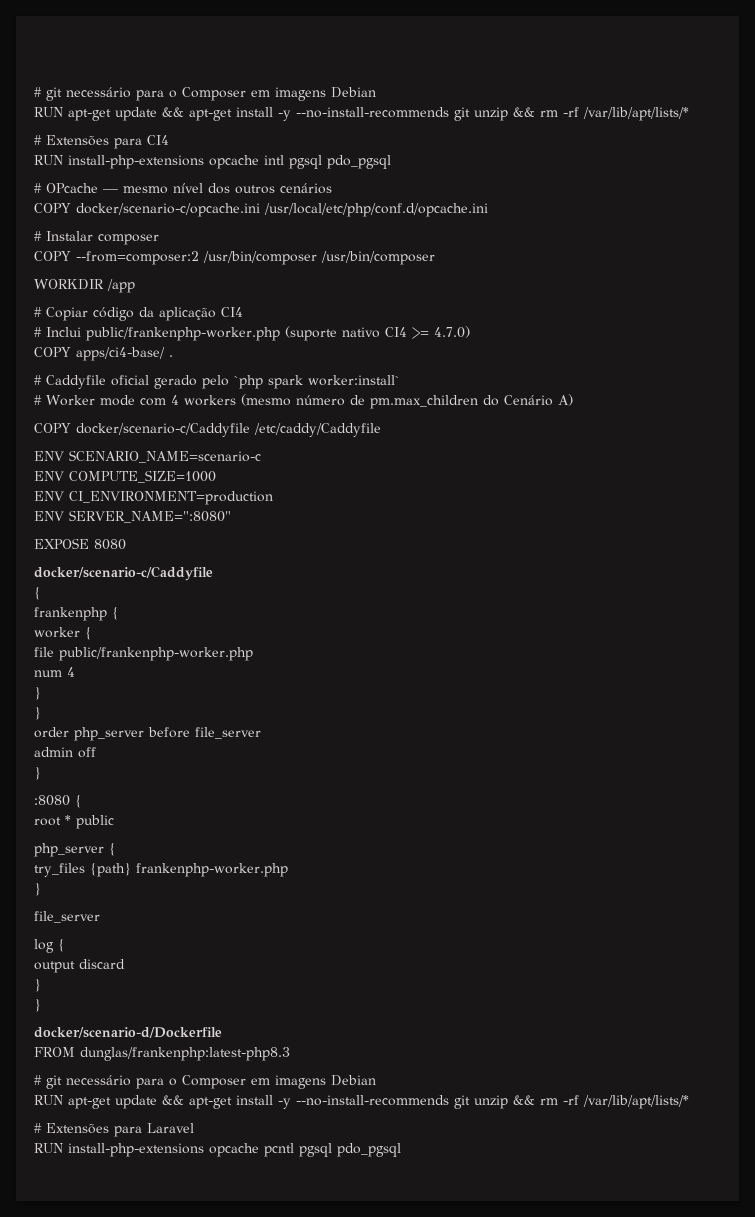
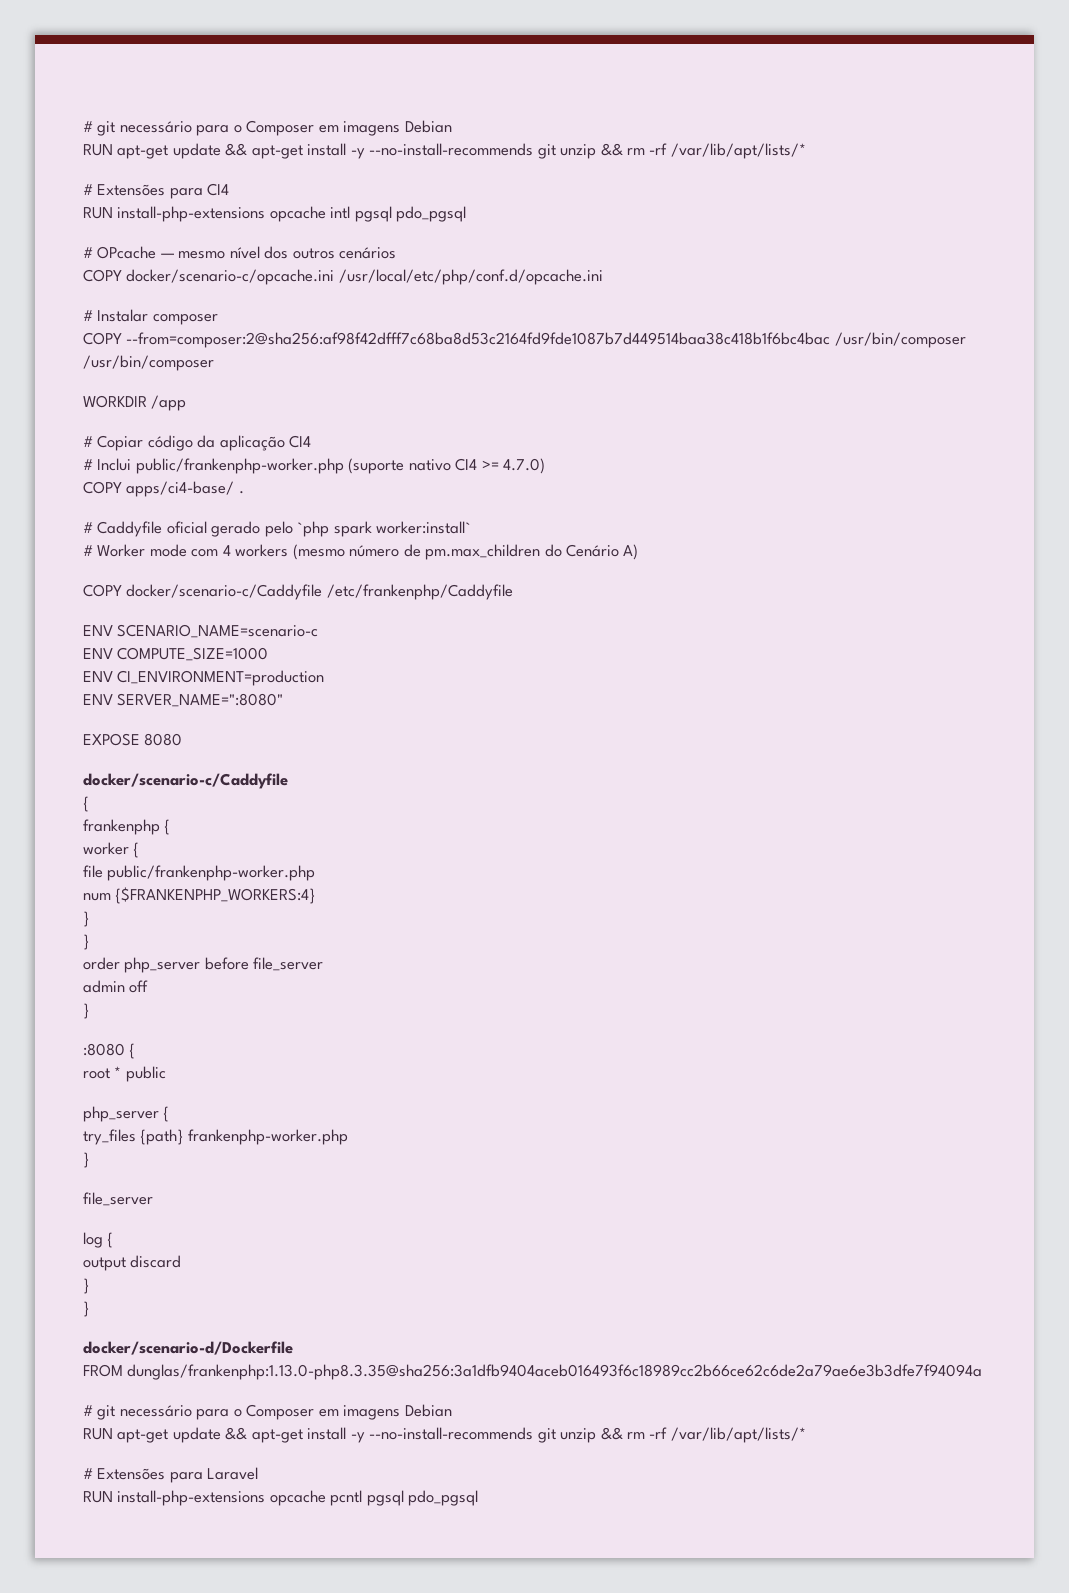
[76,251,199,265] --from=composer:2 -> [126,332,831,348] --from=composer:2@sha256:af98f42dfff7c68ba8d53c2164fd9fde1087b7d449514baa38c418b1f6bc4bac
[254,423,381,437] /etc/caddy/Caddyfile -> [326,584,513,600] /etc/frankenphp/Caddyfile
[67,667,75,677] 4 -> [115,887,316,904] {$FRANKENPHP_WORKERS:4}
[80,1047,290,1061] dunglas/frankenphp:latest-php8.3 -> [127,1364,983,1380] dunglas/frankenphp:1.13.0-php8.3.35@sha256:3a1dfb9404aceb016493f6c18989cc2b66ce62c6de2a79ae6e3b3dfe7f94094a

